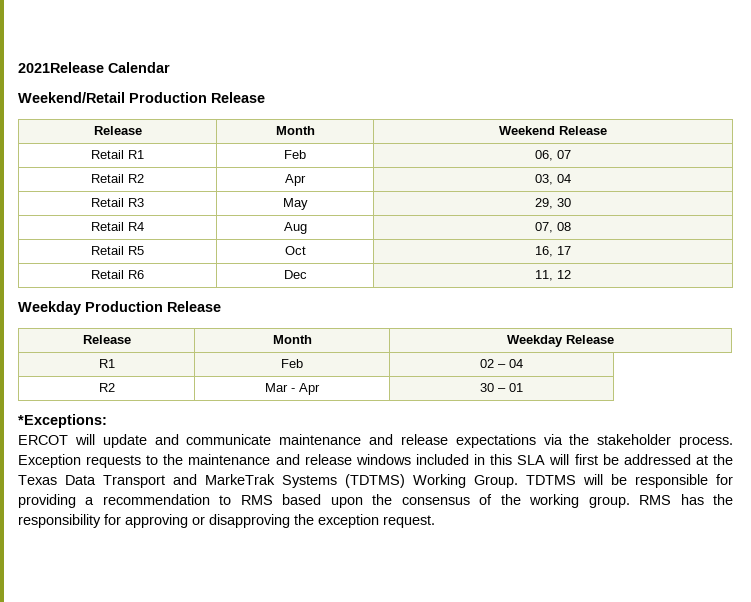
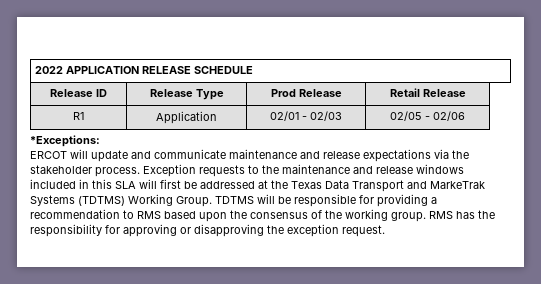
[18,62,170,73] [18,92,265,103] [93,126,142,135] [275,126,315,135] [499,126,608,135] [91,150,144,159] [284,150,306,159] [535,150,572,161] [91,174,144,183] [285,174,306,186] [535,174,572,185] [91,198,144,207] [282,198,308,210] [535,198,572,209] [91,222,144,231] [283,222,307,234] [535,222,572,233] [91,246,144,255] [284,246,306,255] [535,246,572,257] [91,270,144,279] [283,270,307,279] [535,270,572,281] [18,301,221,315] [82,335,131,344] [272,335,312,344] [507,335,563,347] 2021Release Calendar // Weekend/Retail Production Release // Release | Month | Weekend Release // Retail R1 | Feb | 06, 07 // Retail R2 | Apr | 03, 04 // Retail R3 | May | 29, 30 // Retail R4 | Aug | 07, 08 // Retail R5 | Oct | 16, 17 // Retail R6 | Dec | 11, 12 // Weekday Production Release // Release | Month | Weekday -> [34,66,253,74] [50,89,107,97] [149,89,224,100] [270,89,342,97] [389,88,420,97] 2022 APPLICATION RELEASE SCHEDULE // Release ID | Release Type | Prod Release | Retail
[281,359,303,368] [480,359,523,368] [98,383,115,392] [265,383,320,395] [480,383,523,392] Feb | 02 – 04 // R2 | Mar - Apr | 30 – 01 -> [156,111,217,124] [270,111,342,121] [390,111,465,121] Application | 02/01 - 02/03 | 02/05 - 02/06

